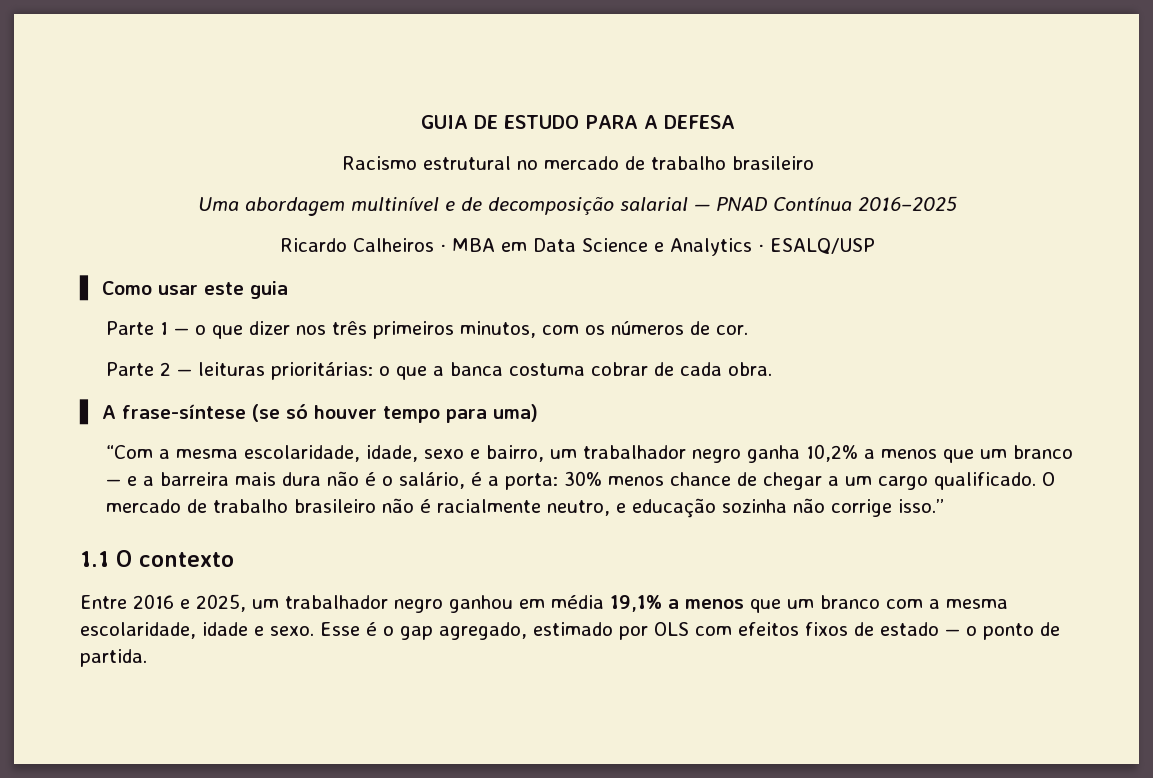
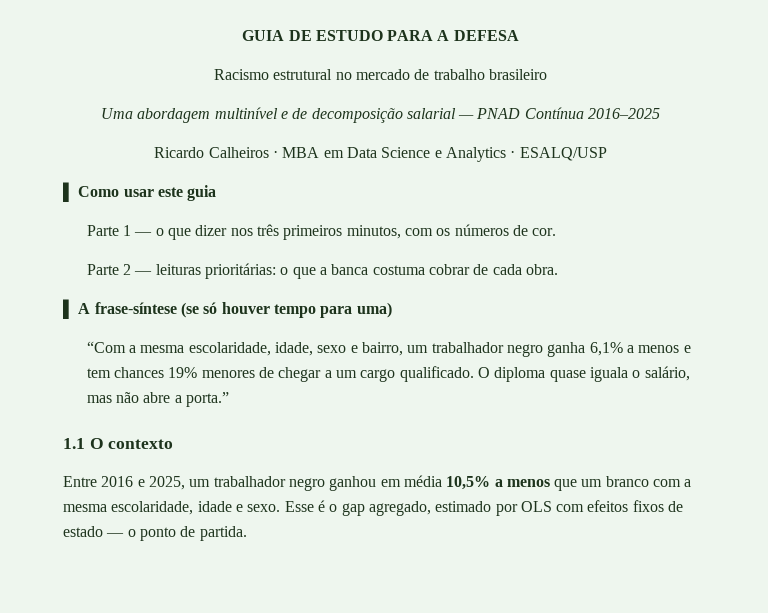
[806,444,1074,463] [106,471,732,490] 10,2% a menos que um branco — e a barreira mais dura não é o salário, é a porta: 30% menos chance -> [589,342,691,356] [86,367,255,378] 6,1% a menos e tem chances 19% menores
[106,498,945,518] mercado de trabalho brasileiro não é racialmente neutro, e educação sozinha não corrige isso.” -> [494,366,690,382] [86,392,230,407] diploma quase iguala o salário, mas não abre a porta.”
[610,595,662,612] 19,1% -> [446,476,491,490] 10,5%

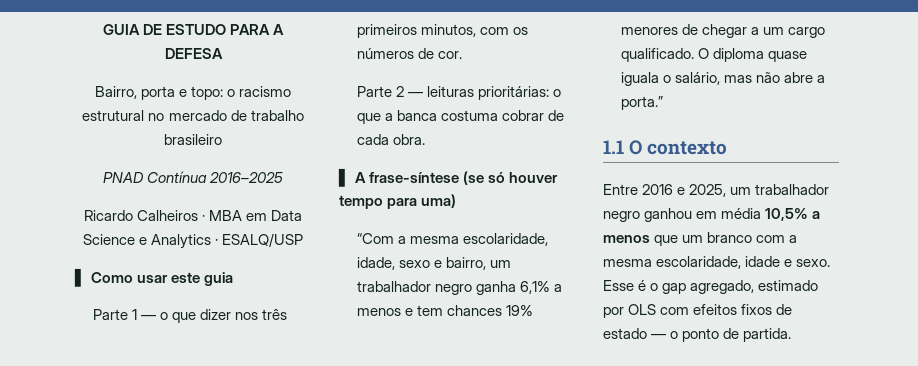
[214,69,270,80] Racismo -> [94,86,292,100] Bairro, porta e topo: o racismo
[100,107,475,123] Uma abordagem multinível e de decomposição salarial — -> (222, 139) none

